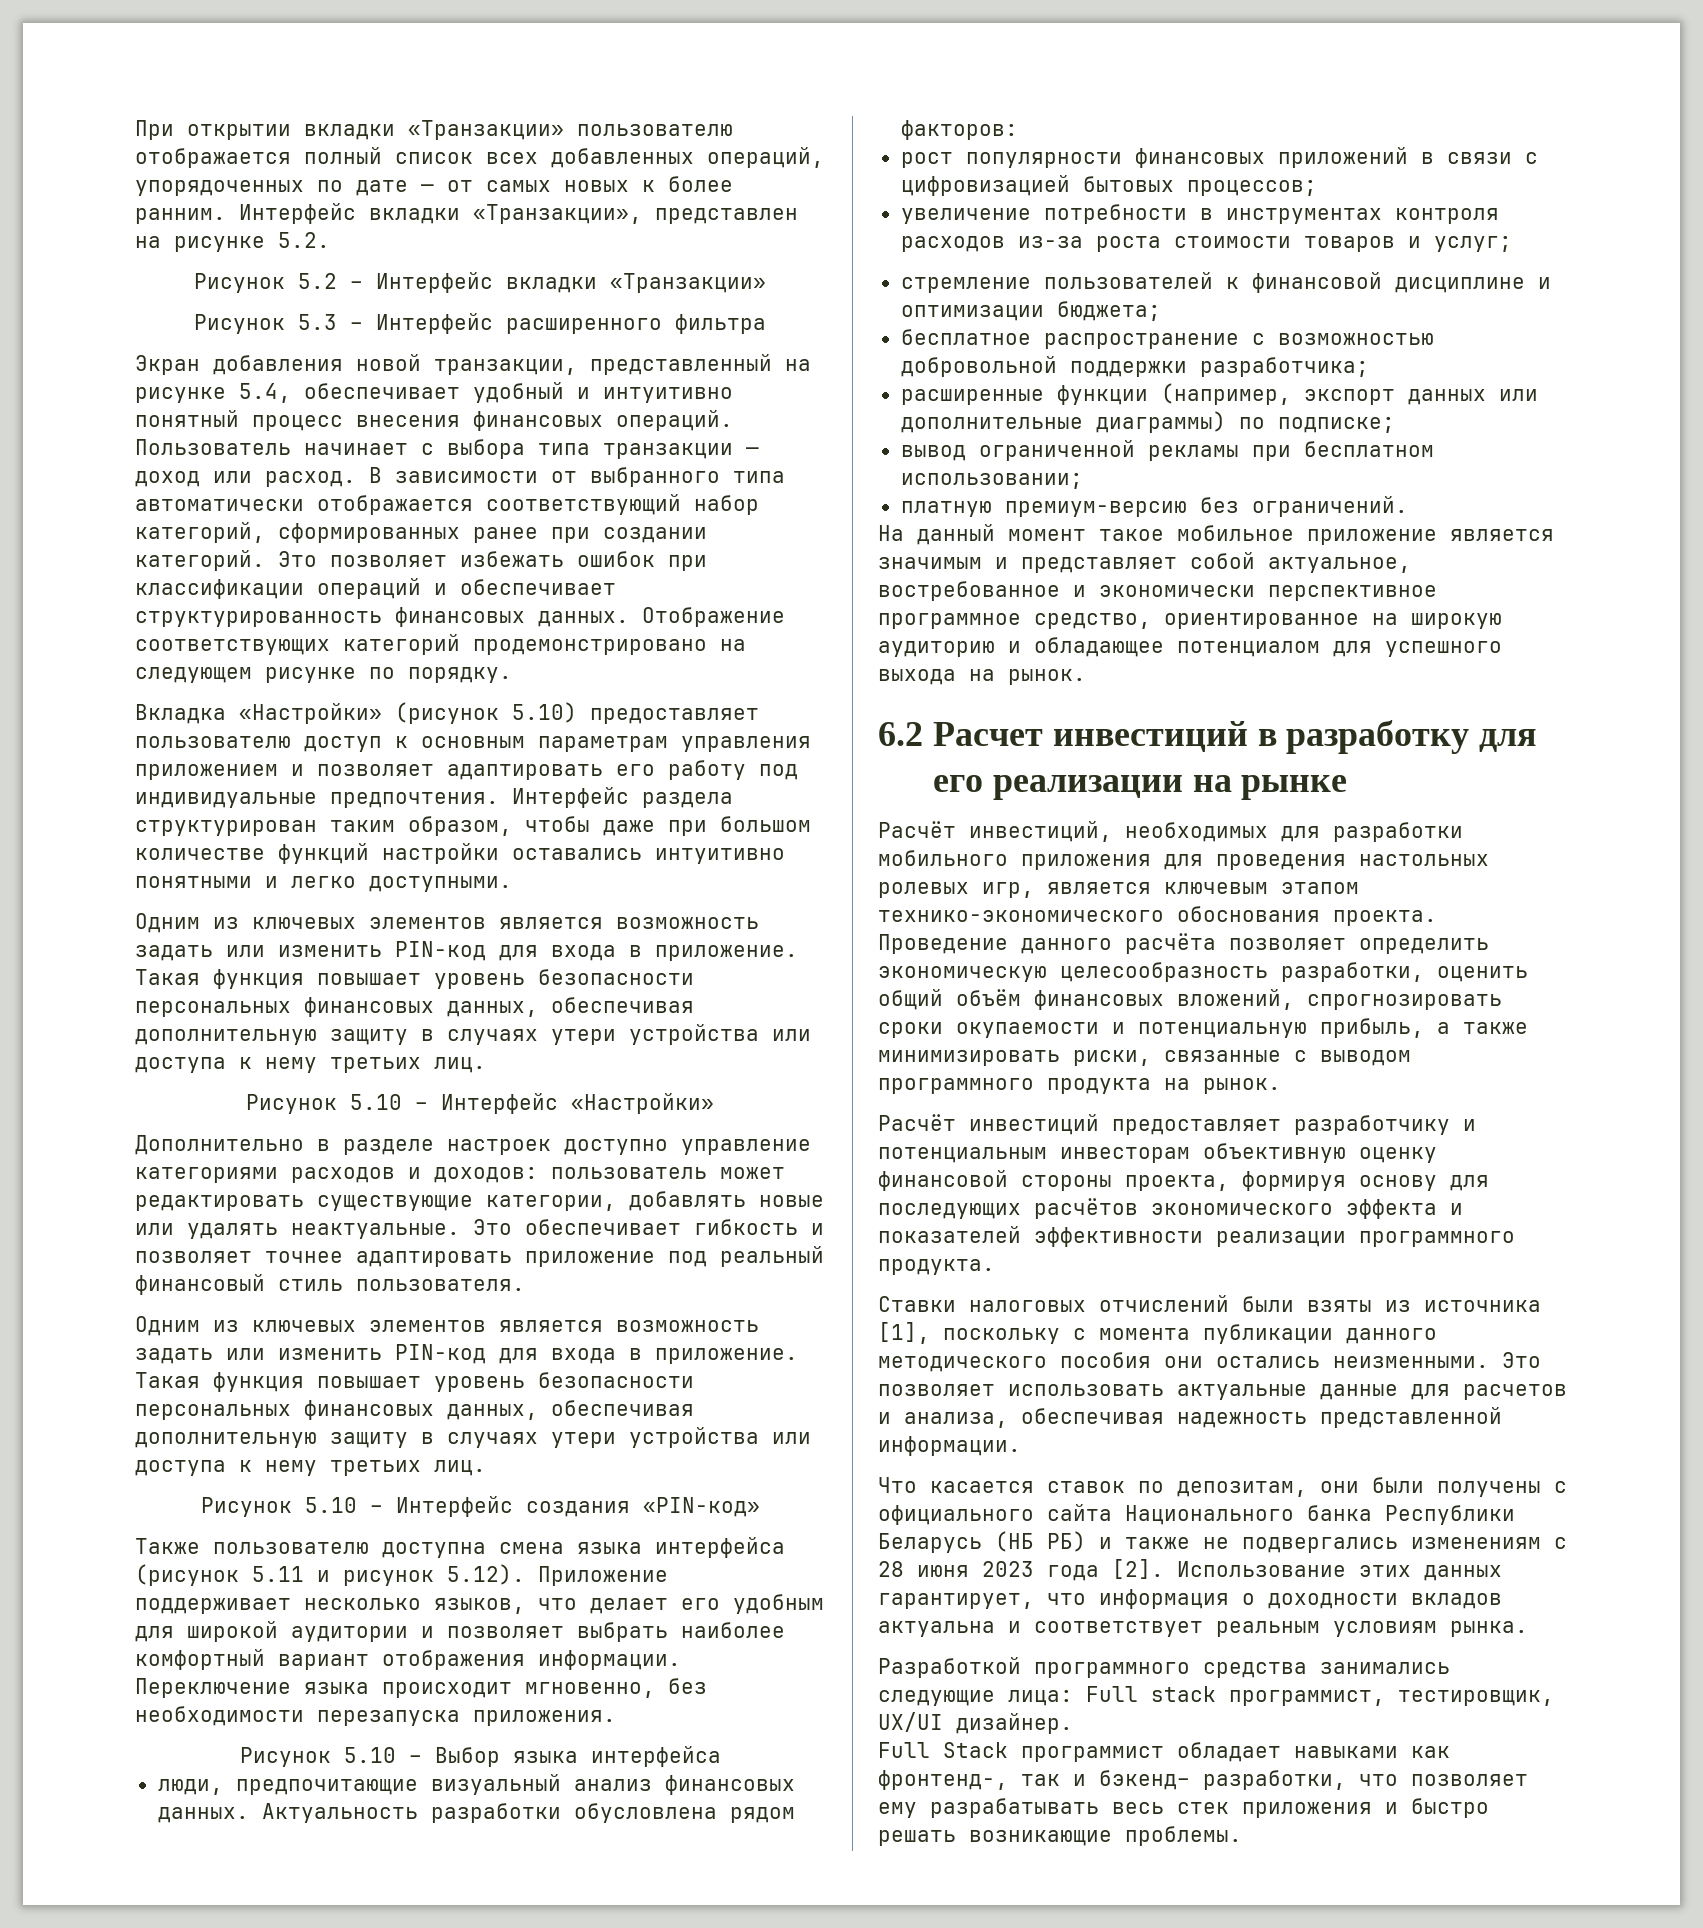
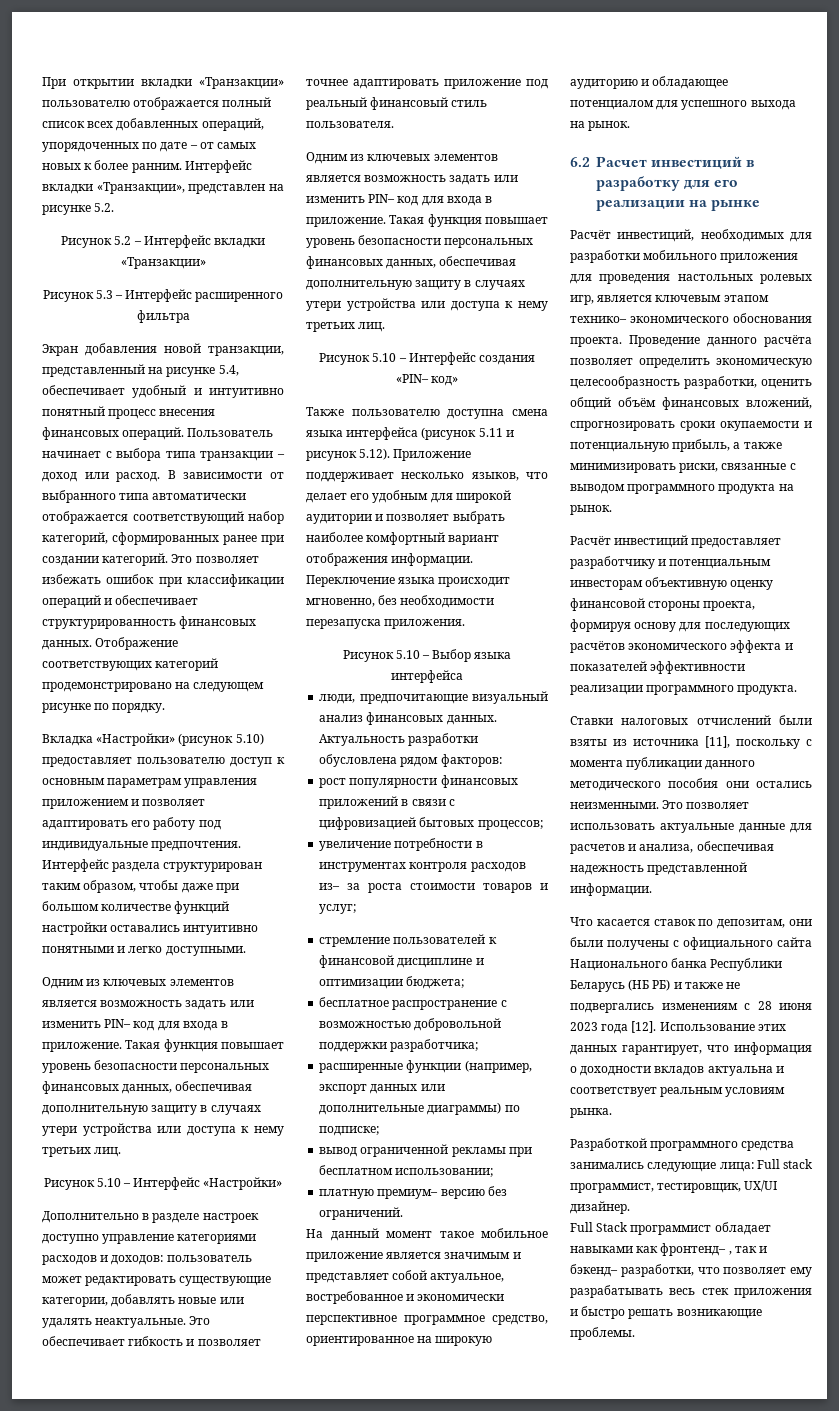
[421,184,434,192] — -> [189,145,198,149] –
[746,447,759,455] — -> [277,454,285,458] –
[395,941,486,961] PIN-код -> [104,1019,155,1031] PIN– код
[395,1344,486,1364] PIN-код -> [368,194,419,206] PIN– код
[642,1497,760,1517] «PIN-код» -> [395,374,459,386] «PIN– код»
[1017,236,1083,248] из-за -> [319,883,361,890] из– за
[1004,501,1187,517] премиум-версию -> [377,1189,485,1199] премиум– версию
[878,910,1164,922] технико-экономического -> [570,316,729,323] технико– экономического
[878,1322,930,1344] [1], -> [705,736,730,748] [11],
[1112,1559,1164,1579] [2]. -> [631,1021,657,1033] [12].
[878,1770,1008,1790] фронтенд-, -> [660,1243,732,1256] фронтенд– ,

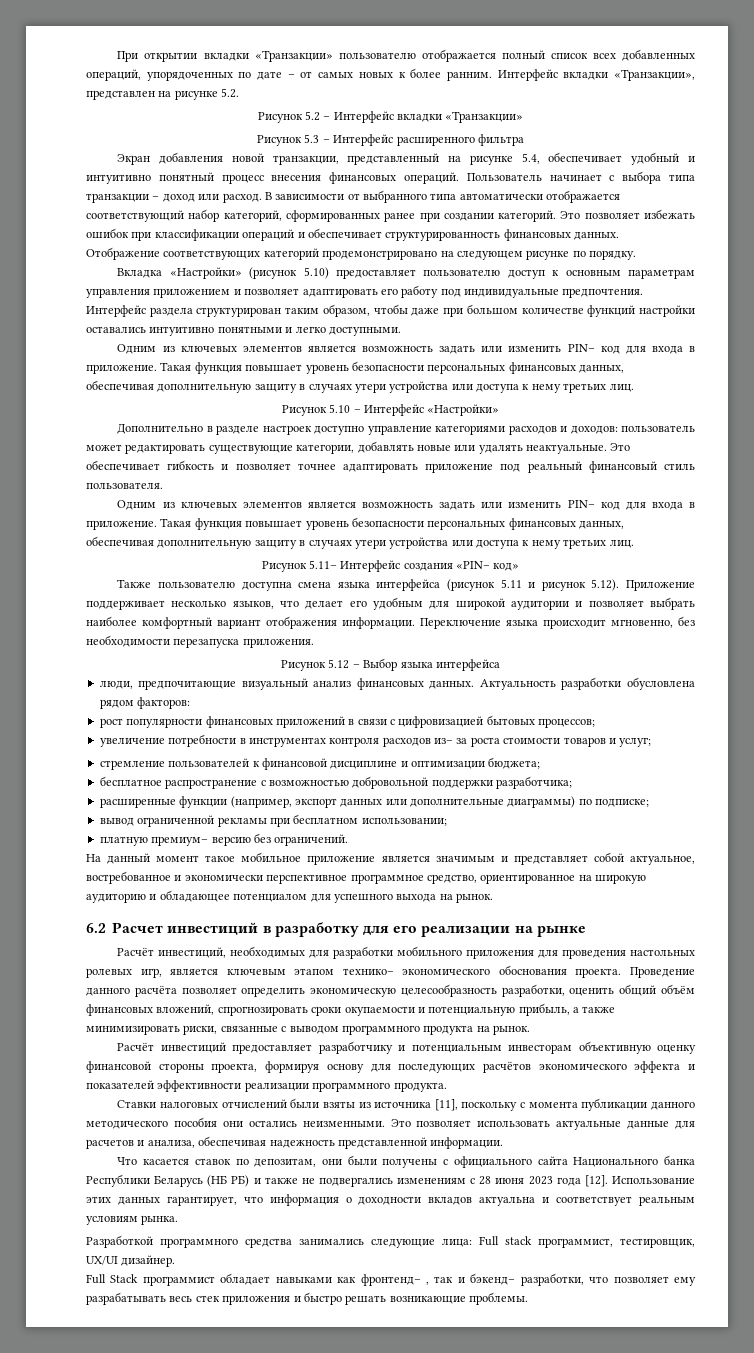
[372,353,407,362] 5.10 – -> [308,560,337,569] 5.11–
[395,650,420,659] 5.10 -> [328,659,350,669] 5.12

